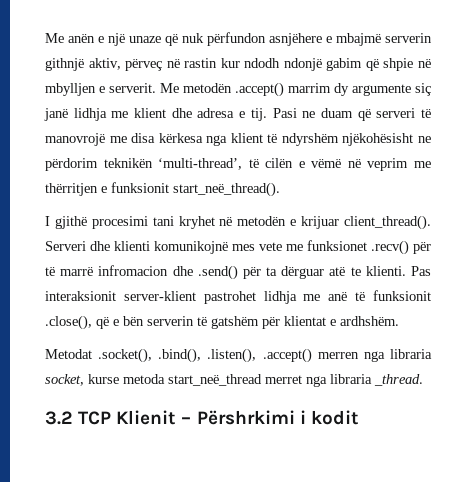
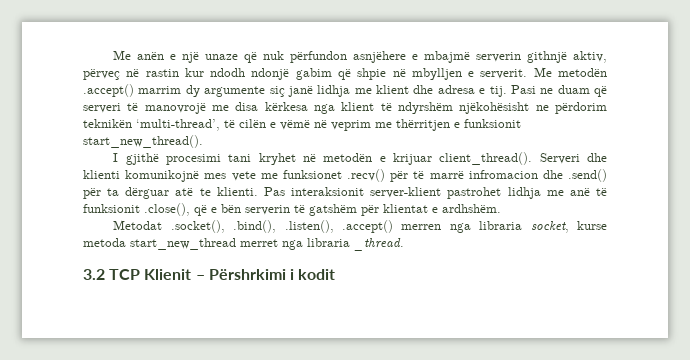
[173,182,280,197] start_neë_thread(). -> [83,135,203,148] start_new_thread().
[168,374,262,386] start_neë_thread -> [130,238,236,250] start_new_thread

